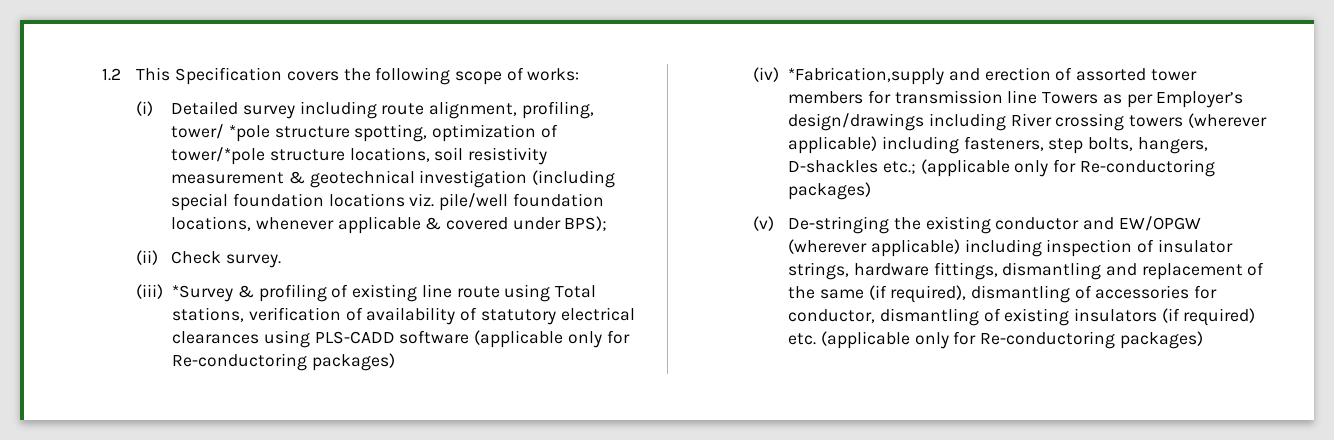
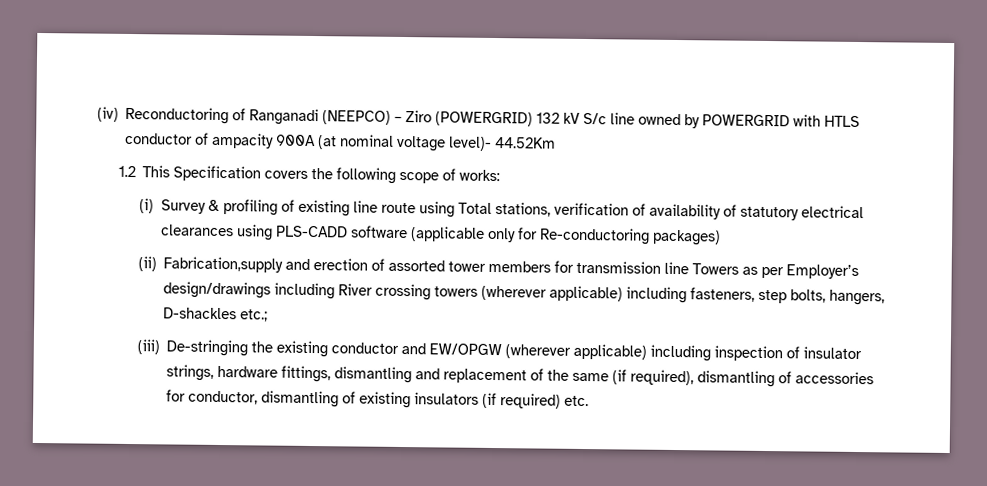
(101, 74) none -> [97,106,861,129] [125,132,557,152] (iv) Reconductoring of Ranganadi (NEEPCO) – Ziro (POWERGRID) 132 kV S/c line owned by POWERGRID with HTLS conductor of ampacity 900A (at nominal voltage level)- 44.52Km //
[171,101,594,119] [171,124,558,142] [171,147,548,165] [171,170,616,188] [171,193,604,211] [171,216,608,234] [136,250,281,268] [136,284,234,302] Detailed survey including route alignment, profiling, tower/ *pole structure spotting, optimization of tower/*pole structure locations, soil resistivity measurement & geotechnical investigation (including special foundation locations viz. pile/well foundation locations, whenever applicable & covered under BPS); // (ii) Check survey. // (iii) *Survey -> [160,199,206,214] Survey
[753,67,945,85] (iv) *Fabrication,supply -> [138,256,284,273] (ii) Fabrication,supply
[920,159,1215,177] [788,182,872,200] [753,216,775,231] (applicable only for Re-conductoring packages) // (v) -> [137,339,161,355] // (iii)
[820,331,1203,349] (applicable only for Re-conductoring packages) -> (590, 401) none

